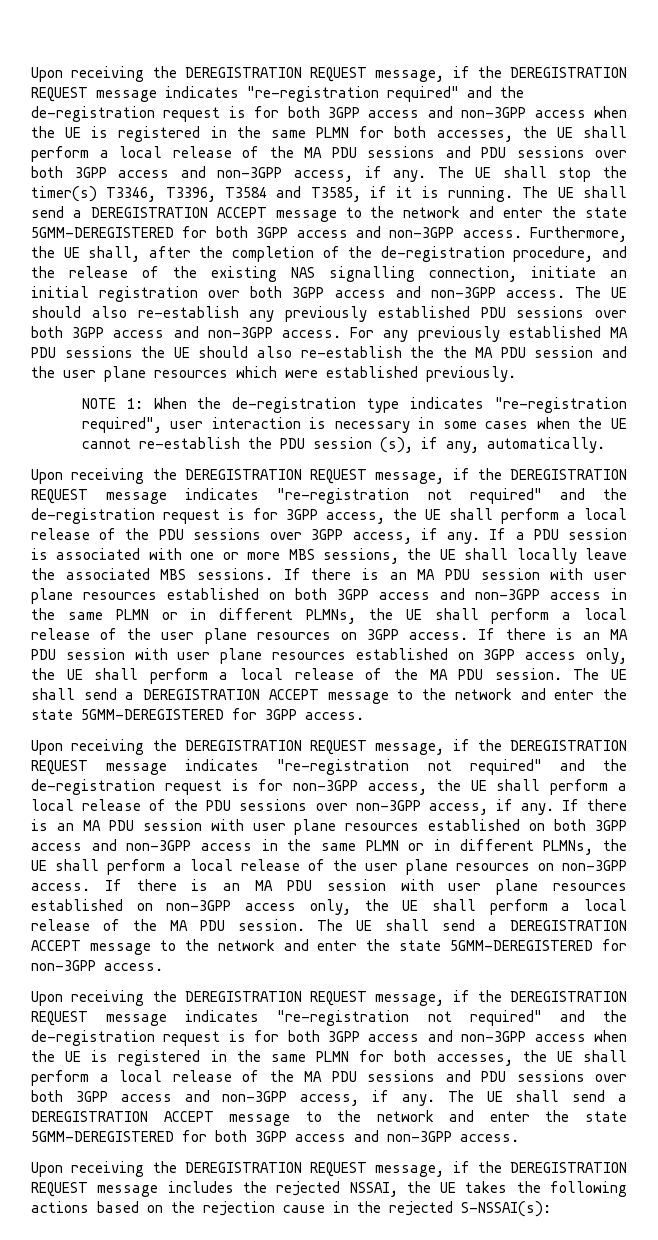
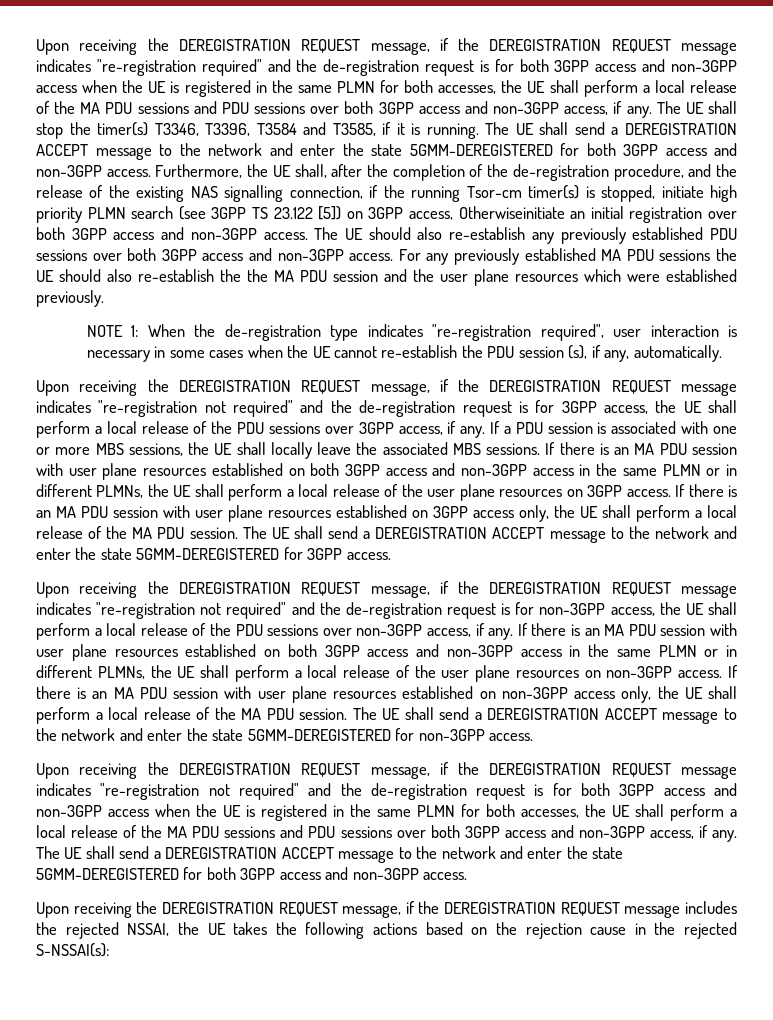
[531,266,596,278] initiate -> [369,185,737,202] [36,206,565,223] if the running Tsor-cm timer(s) is stopped, initiate high priority PLMN search (see 3GPP TS 23.122 [5]) on 3GPP access, Otherwiseinitiate

